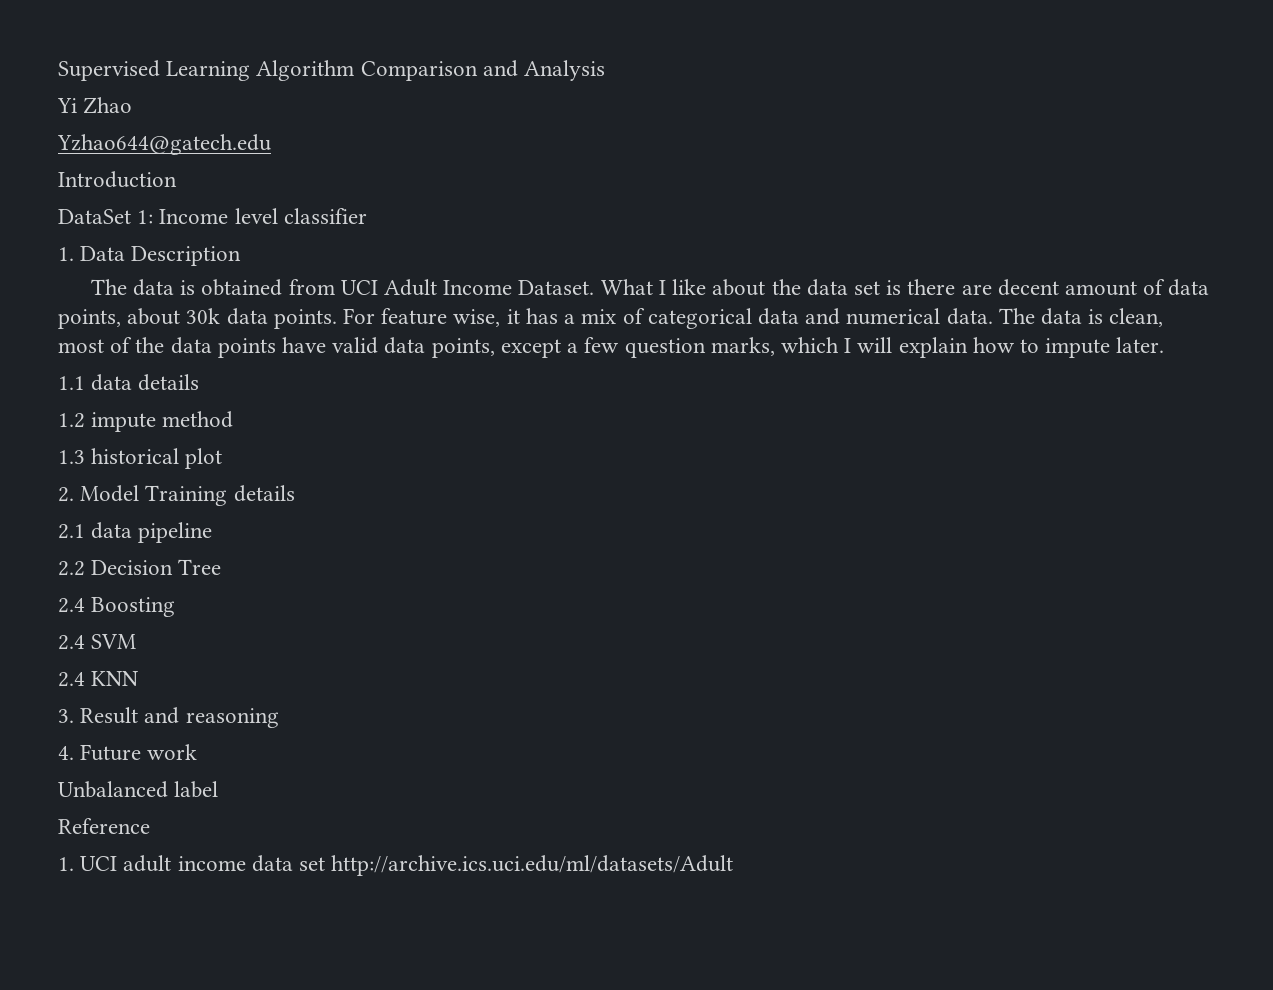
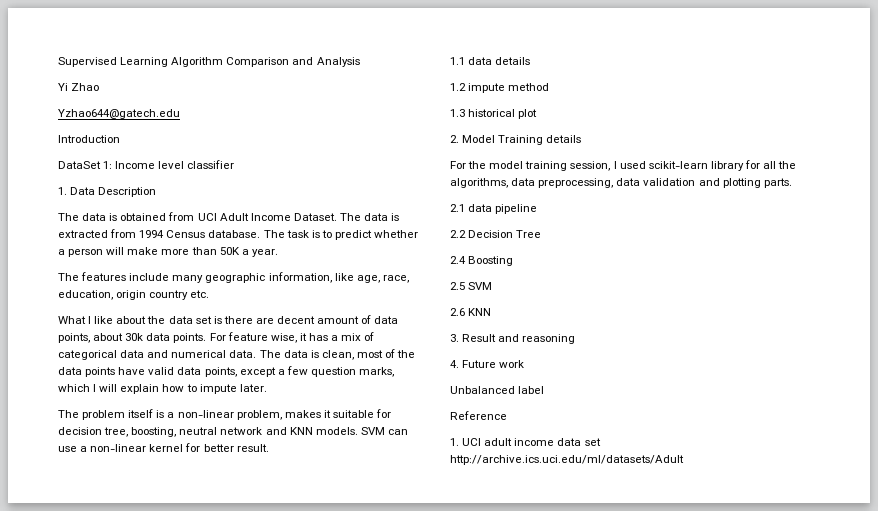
(595, 287) none -> [339,213,400,221] [58,229,419,240] [58,247,278,257] [58,272,409,283] [58,290,210,300] The data is extracted from 1994 Census database. The task is to predict whether a person will make more than 50K a year. // The features include many geographic information, like age, race, education, origin country etc. //
(1165, 345) none -> [58,409,392,420] [58,427,408,437] [58,443,269,452] // The problem itself is a non-linear problem, makes it suitable for decision tree, boosting, neutral network and KNN models. SVM can use a non-linear kernel for better result.
(295, 493) none -> [450,160,797,171] [450,178,792,188] // For the model training session, I used scikit-learn library for all the algorithms, data preprocessing, data validation and plotting parts.
[58,635,85,650] 2.4 -> [450,282,465,290] 2.5
[58,672,85,687] 2.4 -> [450,308,465,316] 2.6

